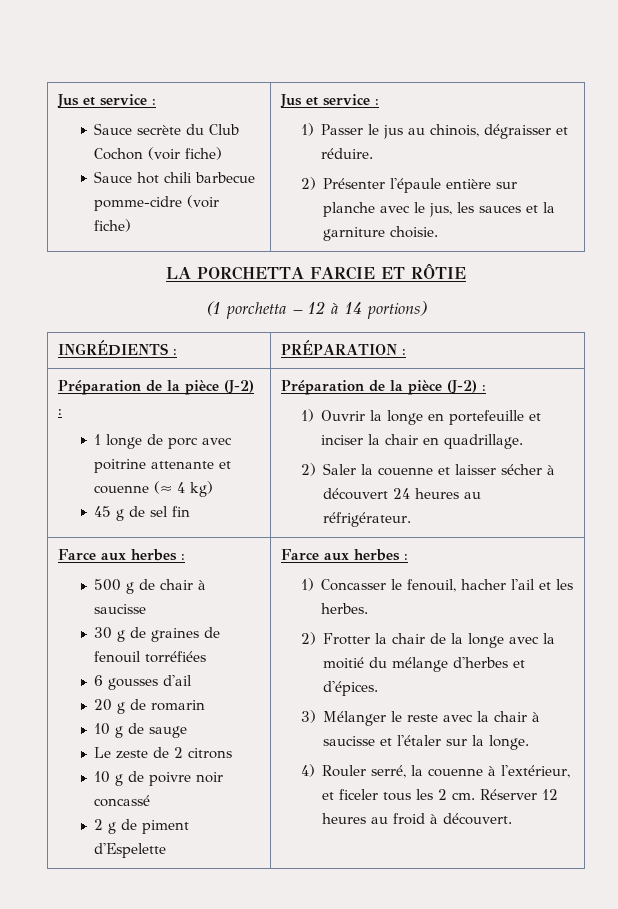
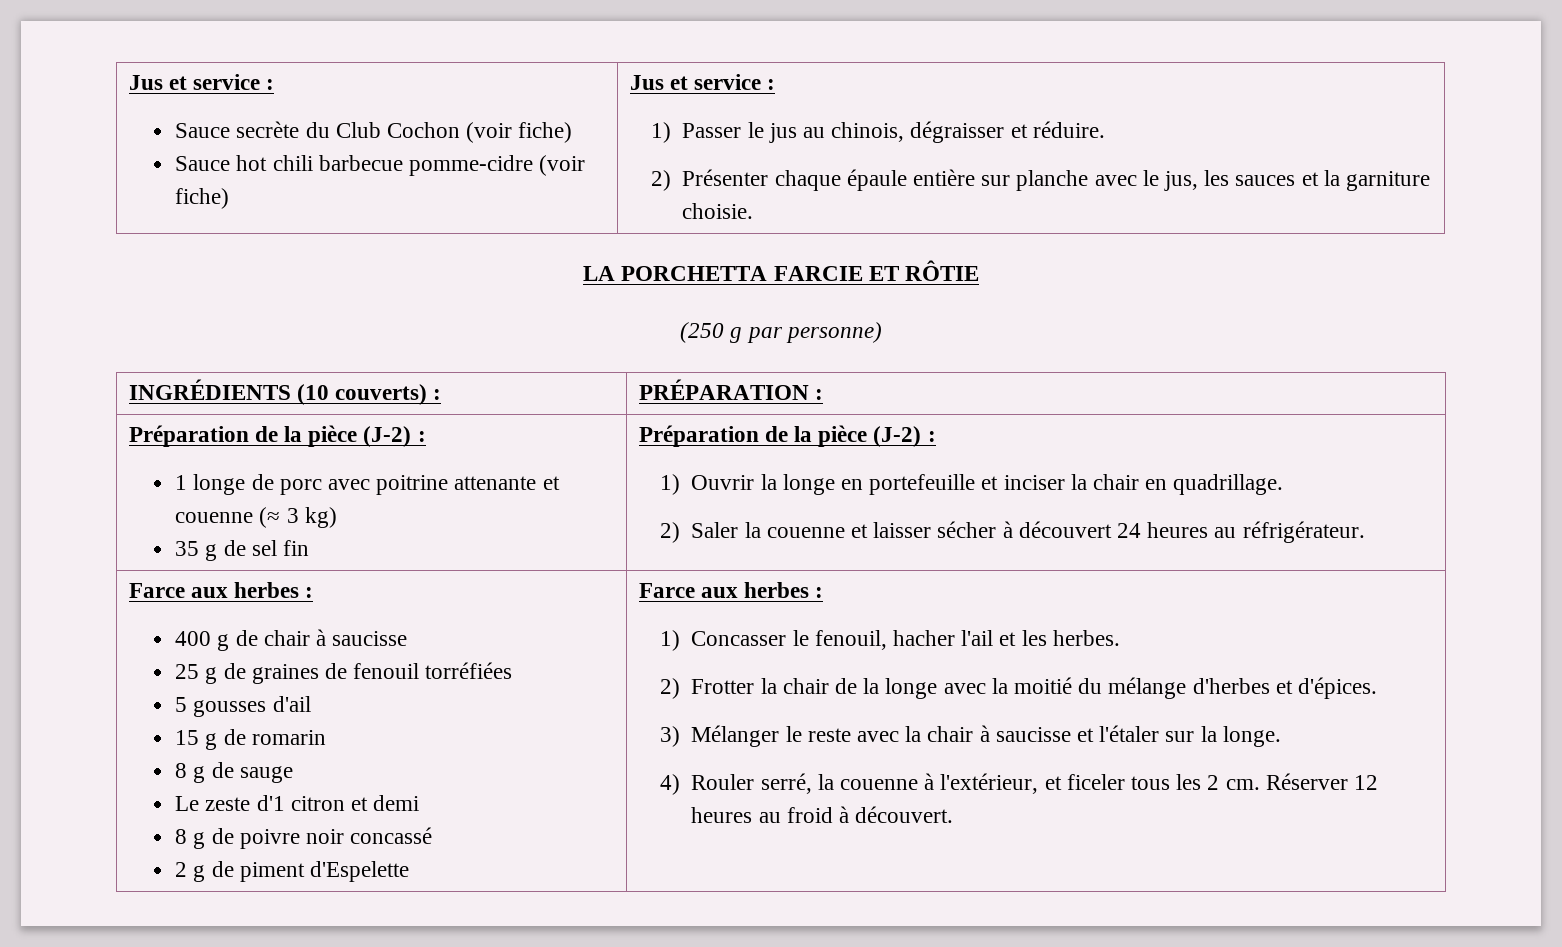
[390,178,442,193] l'épaule -> [774,169,907,191] chaque épaule
[206,301,427,319] (1 porchetta – 12 à 14 portions) -> [680,322,882,343] (250 g par personne)
(169, 348) none -> [296,384,427,405] (10 couverts)
[177,482,186,493] 4 -> [286,508,299,523] 3
[94,506,112,517] 45 -> [175,541,200,556] 35
[94,579,122,591] 500 -> [175,631,212,646] 400
[94,627,113,639] 30 -> [175,664,200,679] 25
[94,675,104,686] 6 -> [175,697,188,712] 5
[94,699,113,711] 20 -> [175,730,200,745] 15
[94,723,111,735] 10 -> [175,763,188,778] 8
[153,747,233,759] [94,771,111,783] de 2 citrons // 10 -> [256,795,420,811] [175,829,188,844] d'1 citron et demi // 8

